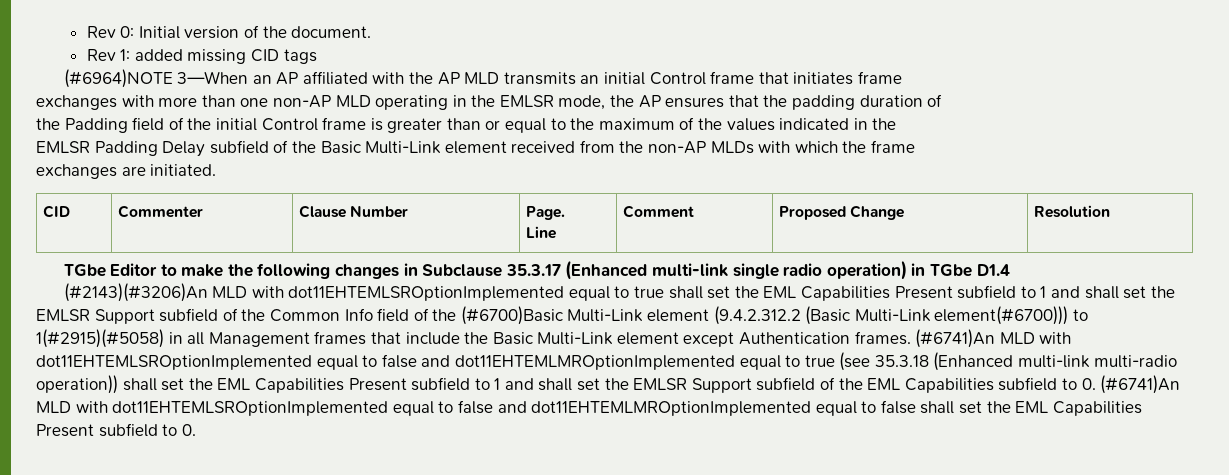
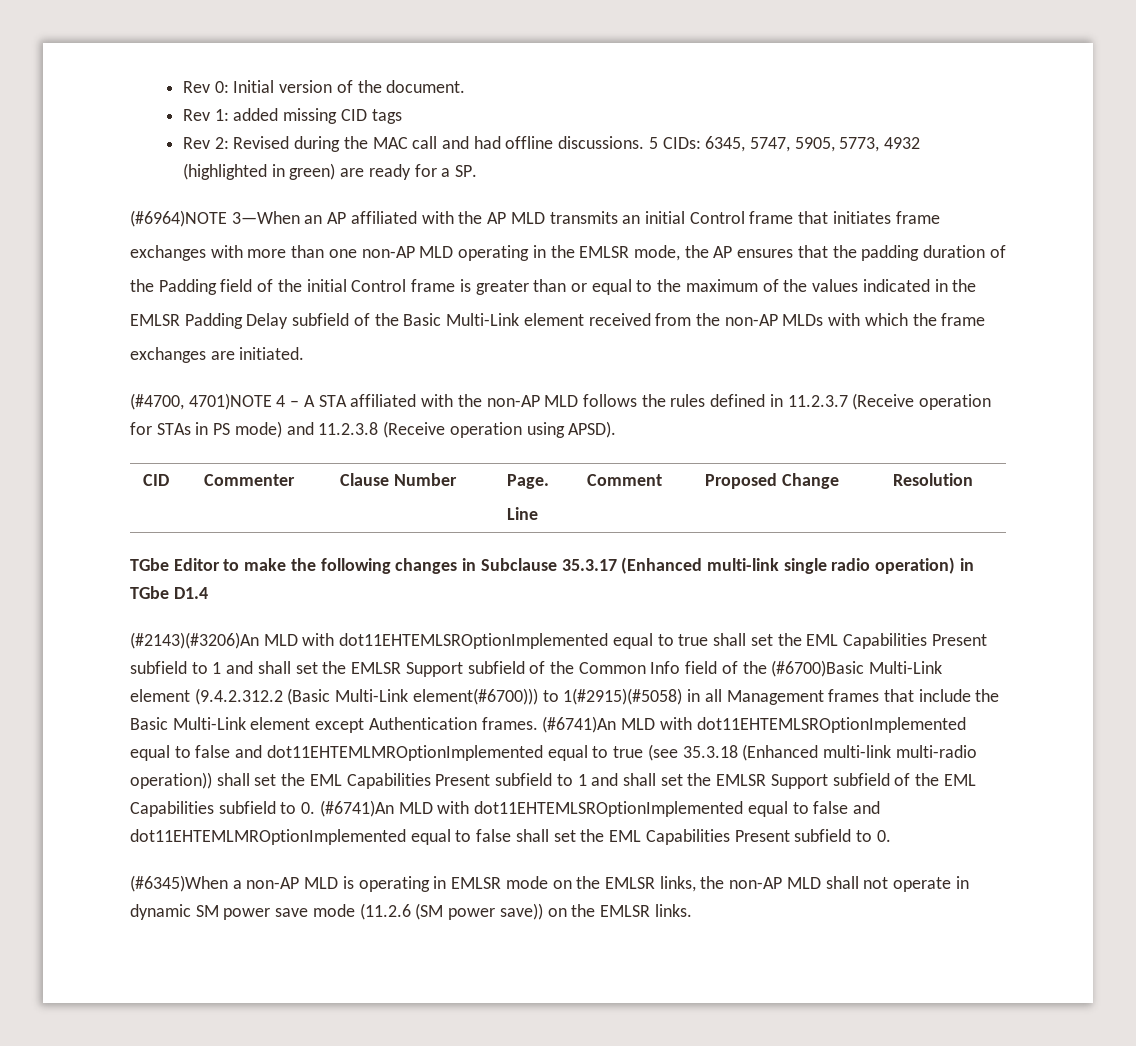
(317, 56) none -> [182,136,921,152] [182,163,477,180] // Rev 2: Revised during the MAC call and had offline discussions. 5 CIDs: 6345, 5747, 5905, 5773, 4932 (highlighted in green) are ready for a SP.
(217, 170) none -> [130,393,992,410] [130,421,617,438] // (#4700, 4701)NOTE 4 – A STA affiliated with the non-AP MLD follows the rules defined in 11.2.3.7 (Receive operation for STAs in PS mode) and 11.2.3.8 (Receive operation using APSD).
(196, 430) none -> [130,875,969,892] [130,903,692,920] // (#6345)When a non-AP MLD is operating in EMLSR mode on the EMLSR links, the non-AP MLD shall not operate in dynamic SM power save mode (11.2.6 (SM power save)) on the EMLSR links.

